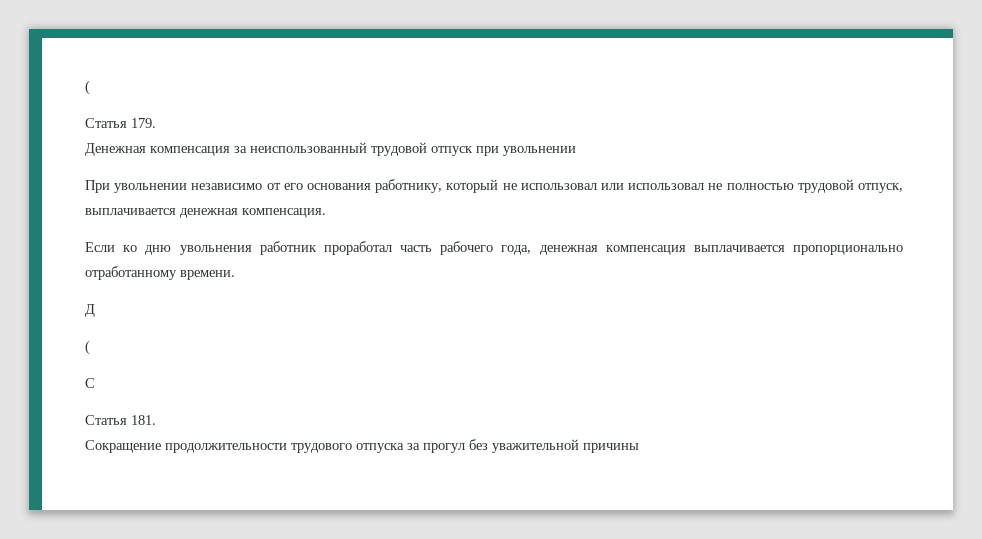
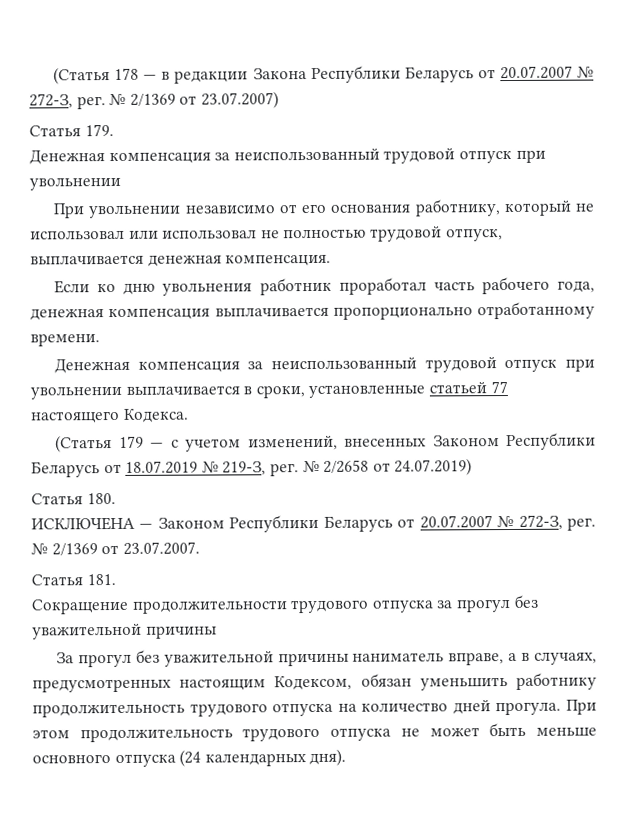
[85,80,90,95] ( -> [52,65,595,85] [29,91,279,110] (Статья 178 — в редакции Закона Республики Беларусь от 20.07.2007 № 272-З, рег. № 2/1369 от 23.07.2007)
[85,304,95,317] [85,340,90,355] [85,378,95,388] Д // ( // С -> [53,356,596,374] [30,381,508,400] [30,408,189,424] [54,432,596,453] [31,458,473,478] [31,493,116,505] [31,514,597,533] [31,541,200,556] Денежная компенсация за неиспользованный трудовой отпуск при увольнении выплачивается в сроки, установленные статьей 77 настоящего Кодекса. // (Статья 179 — с учетом изменений, внесенных Законом Республики Беларусь от 18.07.2019 № 219-З, рег. № 2/2658 от 24.07.2019) // Статья 180. // ИСКЛЮЧЕНА — Законом Республики Беларусь от 20.07.2007 № 272-З, рег. № 2/1369 от 23.07.2007.
(639, 448) none -> [55,649,597,668] [32,672,597,693] [32,699,597,718] [32,722,597,743] [32,748,347,768] // За прогул без уважительной причины наниматель вправе, а в случаях, предусмотренных настоящим Кодексом, обязан уменьшить работнику продолжительность трудового отпуска на количество дней прогула. При этом продолжительность трудового отпуска не может быть меньше основного отпуска (24 календарных дня).

